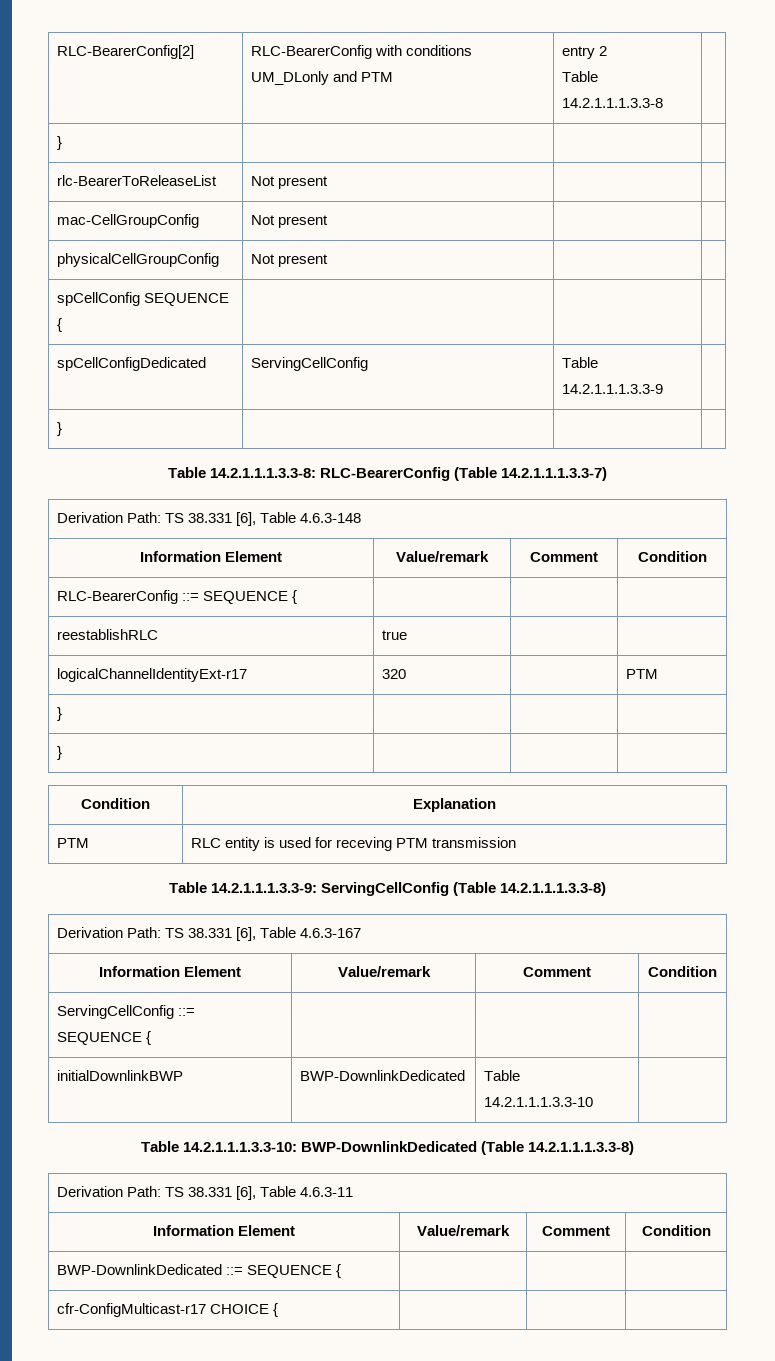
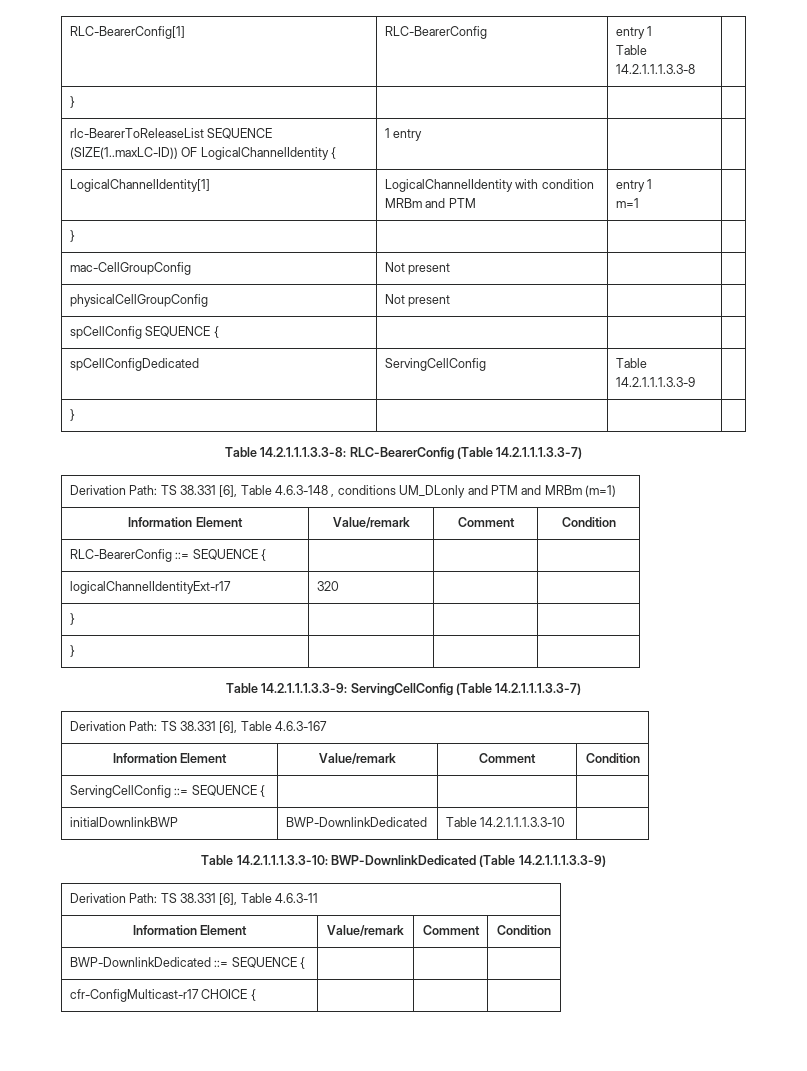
[56,45,194,59] [250,45,472,59] [250,71,393,85] [561,46,607,59] RLC-BearerConfig[2] | RLC-BearerConfig with conditions UM_DLonly and PTM | entry 2 -> [69,26,185,39] [384,26,487,39] [615,26,653,39] RLC-BearerConfig[1] | RLC-BearerConfig | entry 1
[250,176,328,189] | Not present -> [207,128,273,139] [69,147,336,160] [384,128,423,141] [69,179,210,192] [384,179,594,192] [384,198,476,208] [615,179,653,192] [615,198,639,208] [69,230,75,242] SEQUENCE (SIZE(1..maxLC-ID)) OF LogicalChannelIdentity { | 1 entry | | // LogicalChannelIdentity[1] | LogicalChannelIdentity with condition MRBm and PTM | entry 1 // m=1 | // } |
(361, 518) none -> [331,485,617,498] , conditions UM_DLonly and PTM and MRBm (m=1)
[56,629,158,640] [381,630,407,640] // reestablishRLC | true | | -> (266, 555) none
[625,669,658,679] PTM -> (339, 586) none
[81,798,150,809] [413,798,496,812] [56,838,89,848] [190,837,516,851] // Condition | Explanation // PTM | RLC entity is used for receving PTM transmission -> (75, 651) none
[500,882,607,896] 14.2.1.1.1.3.3-8) -> [495,683,582,695] 14.2.1.1.1.3.3-7)
[528,1141,635,1155] 14.2.1.1.1.3.3-8) -> [518,855,606,867] 14.2.1.1.1.3.3-9)

